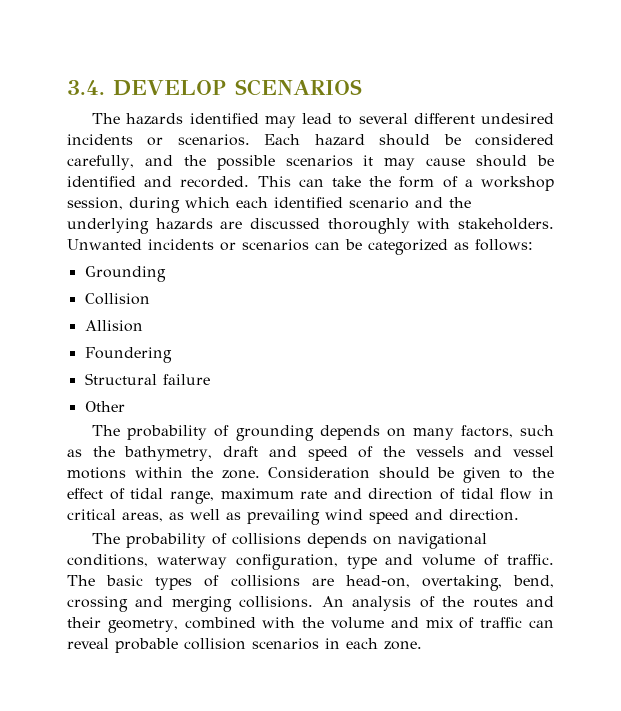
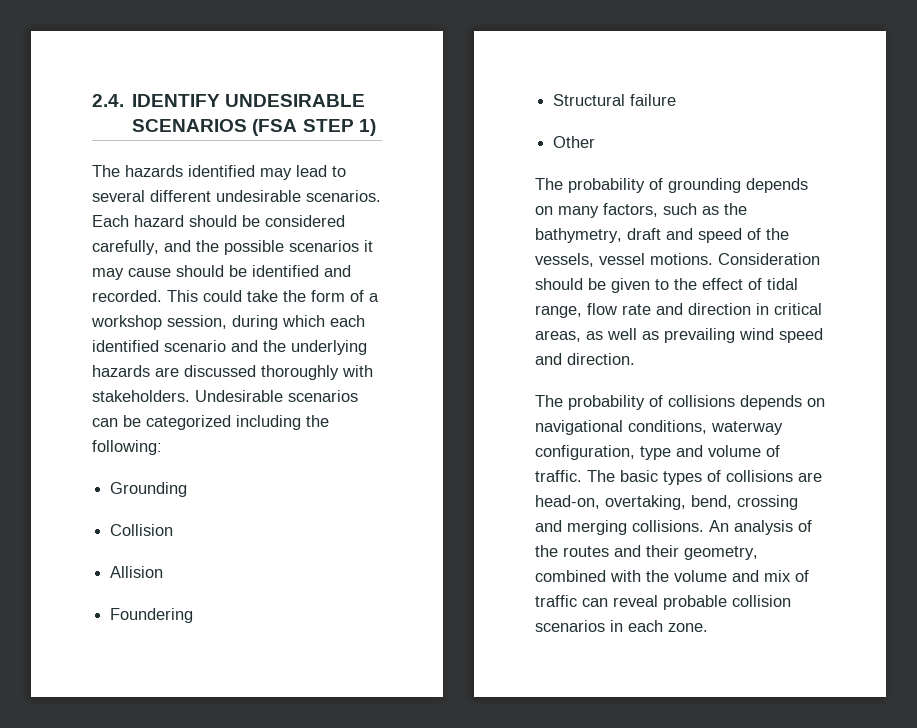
[67,79,362,96] 3.4. DEVELOP SCENARIOS -> [92,94,366,107] [132,119,376,136] 2.4. IDENTIFY UNDESIRABLE SCENARIOS (FSA STEP 1)
[481,113,554,124] [67,134,164,146] undesired incidents or -> [216,190,301,202] undesirable
[298,179,324,187] can -> [203,290,242,302] could
[67,239,236,251] Unwanted incidents or -> [195,390,283,402] Undesirable
[454,239,533,251] as follows: -> [236,415,329,430] [92,440,162,455] including the following:
[415,446,555,457] [67,467,260,479] vessels and vessel motions within the zone. -> [535,253,713,267] vessels, vessel motions.
[220,488,294,499] maximum -> [587,303,617,315] flow
[440,488,533,500] of tidal flow -> (751, 309) none

